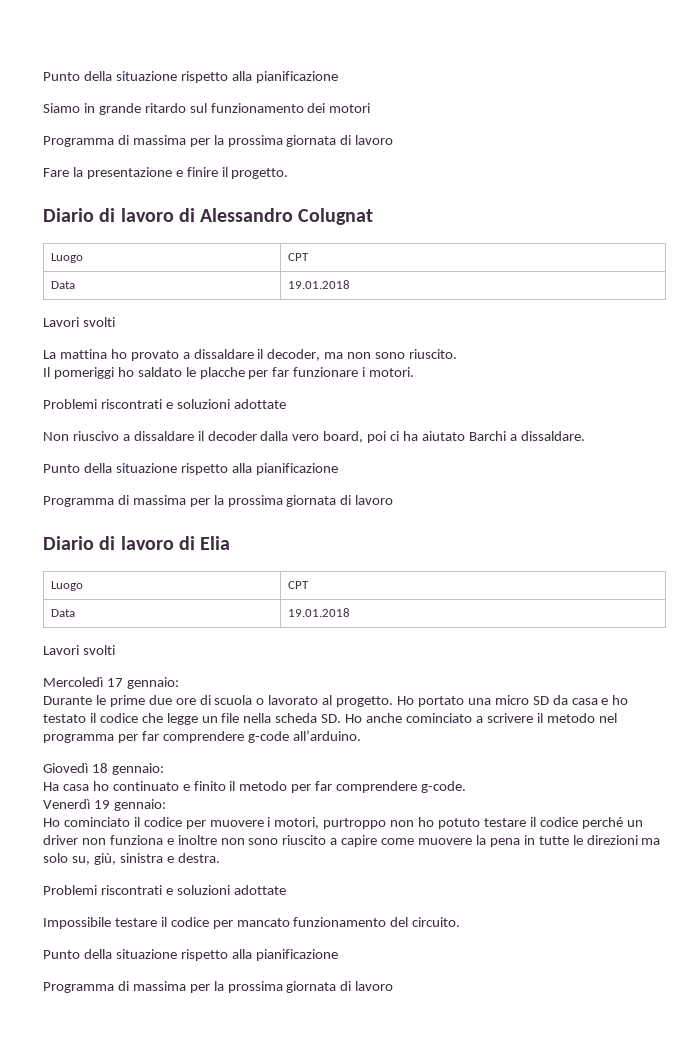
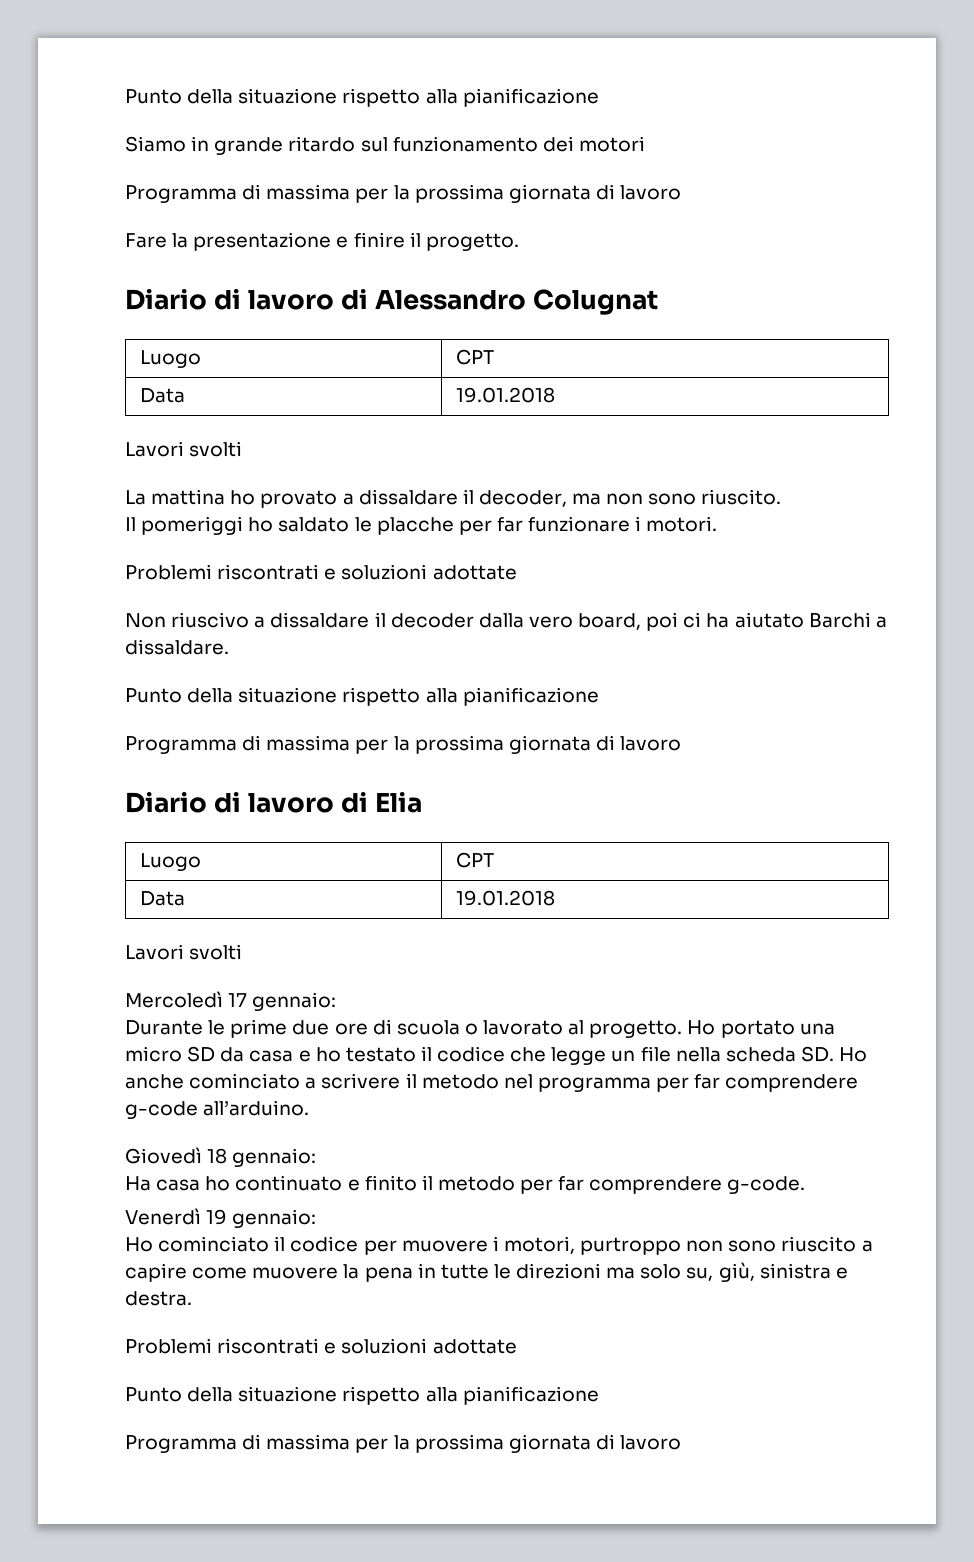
[418,817,643,829] [43,835,245,845] ho potuto testare il codice perché un driver non funziona e inoltre non -> (724, 1246) none
[43,917,461,929] // Impossibile testare il codice per mancato funzionamento del circuito. -> (517, 1346) none

